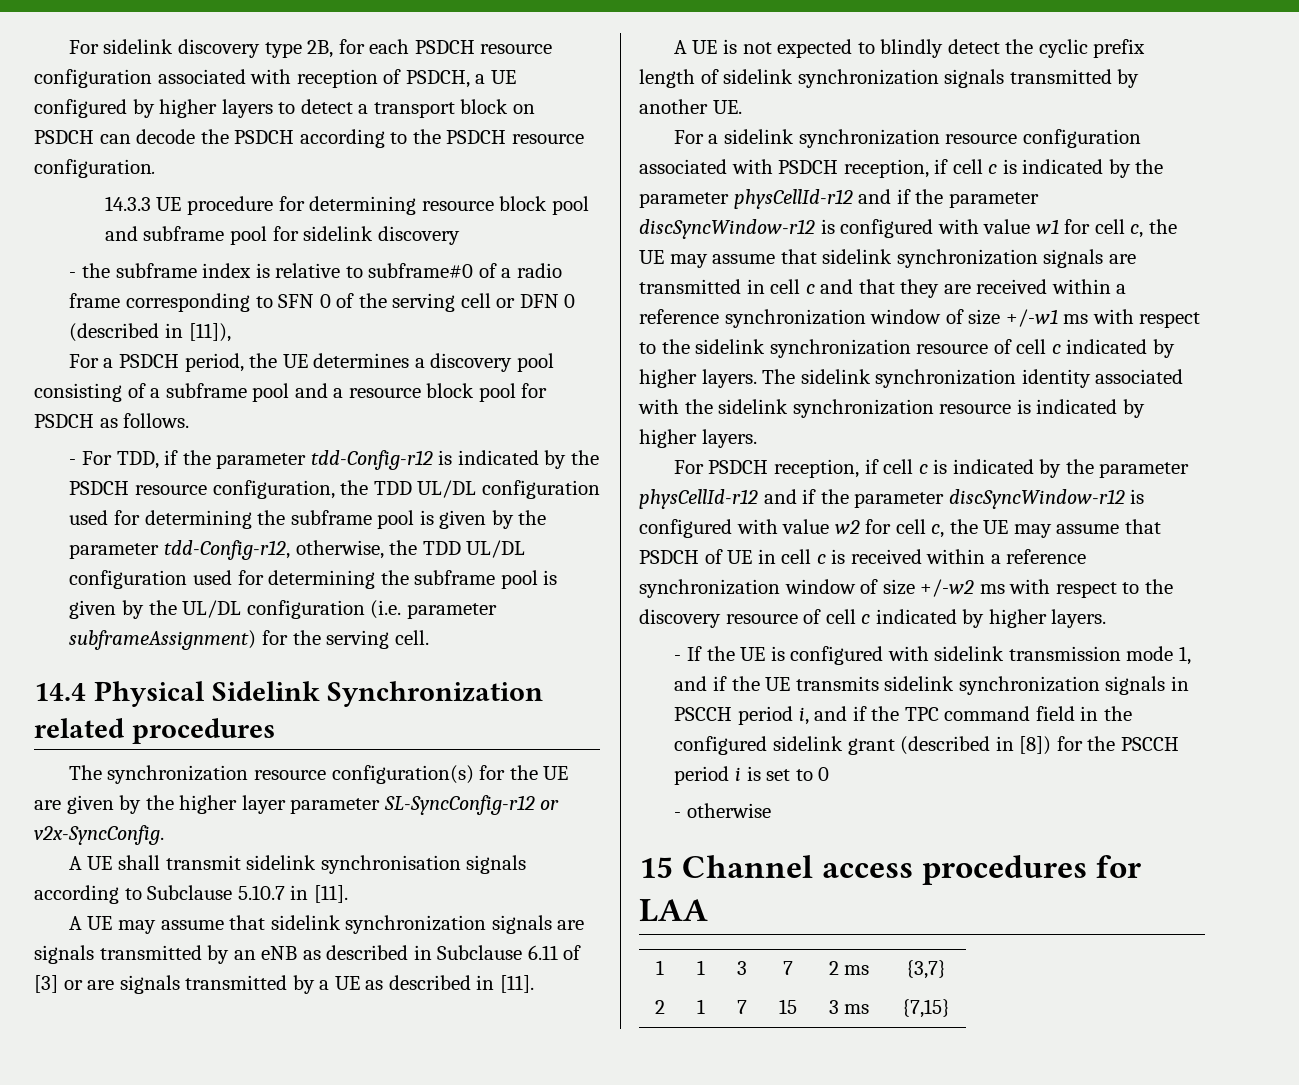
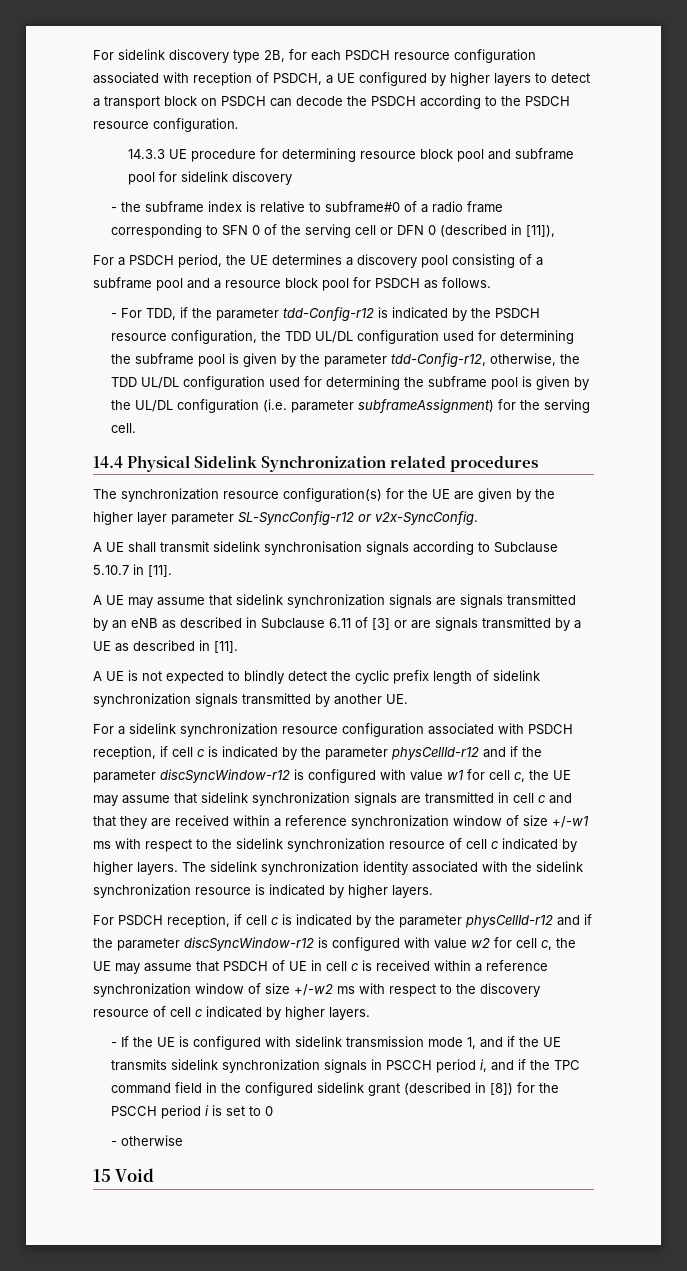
[682,855,1142,885] [639,899,708,922] [656,960,664,975] [697,960,705,975] [737,961,747,975] [782,961,793,975] [828,961,870,975] [905,960,946,979] [655,1000,665,1014] [697,999,705,1014] [737,1000,747,1014] [778,999,797,1014] [828,1000,870,1014] [901,999,950,1018] Channel access procedures for LAA // 1 | 1 | 3 | 7 | 2 ms | {3,7} // 2 | 1 | 7 | 15 | 3 ms | {7,15} -> [115,1168,155,1182] Void

